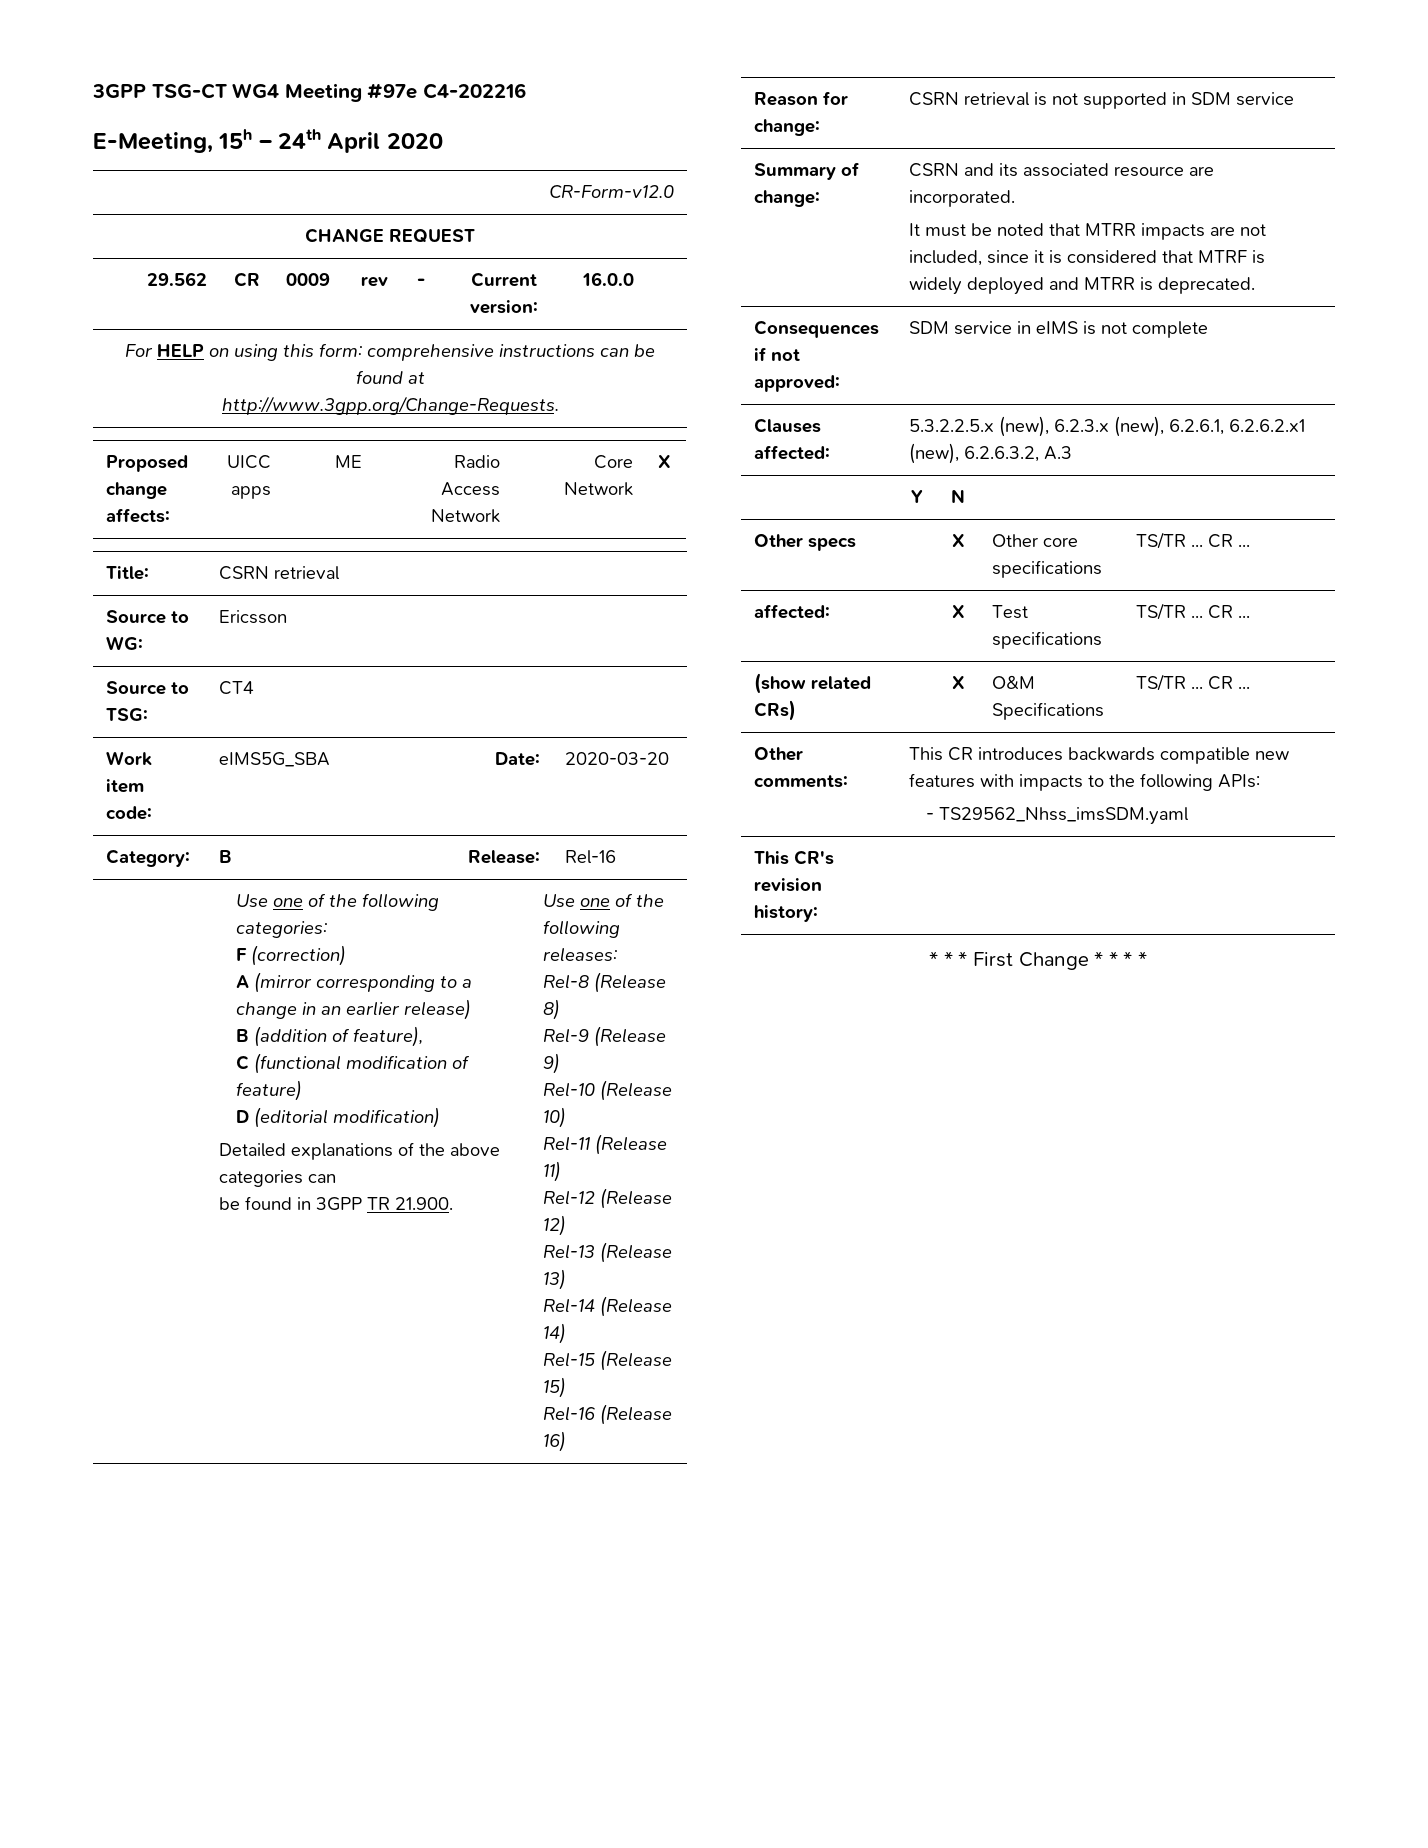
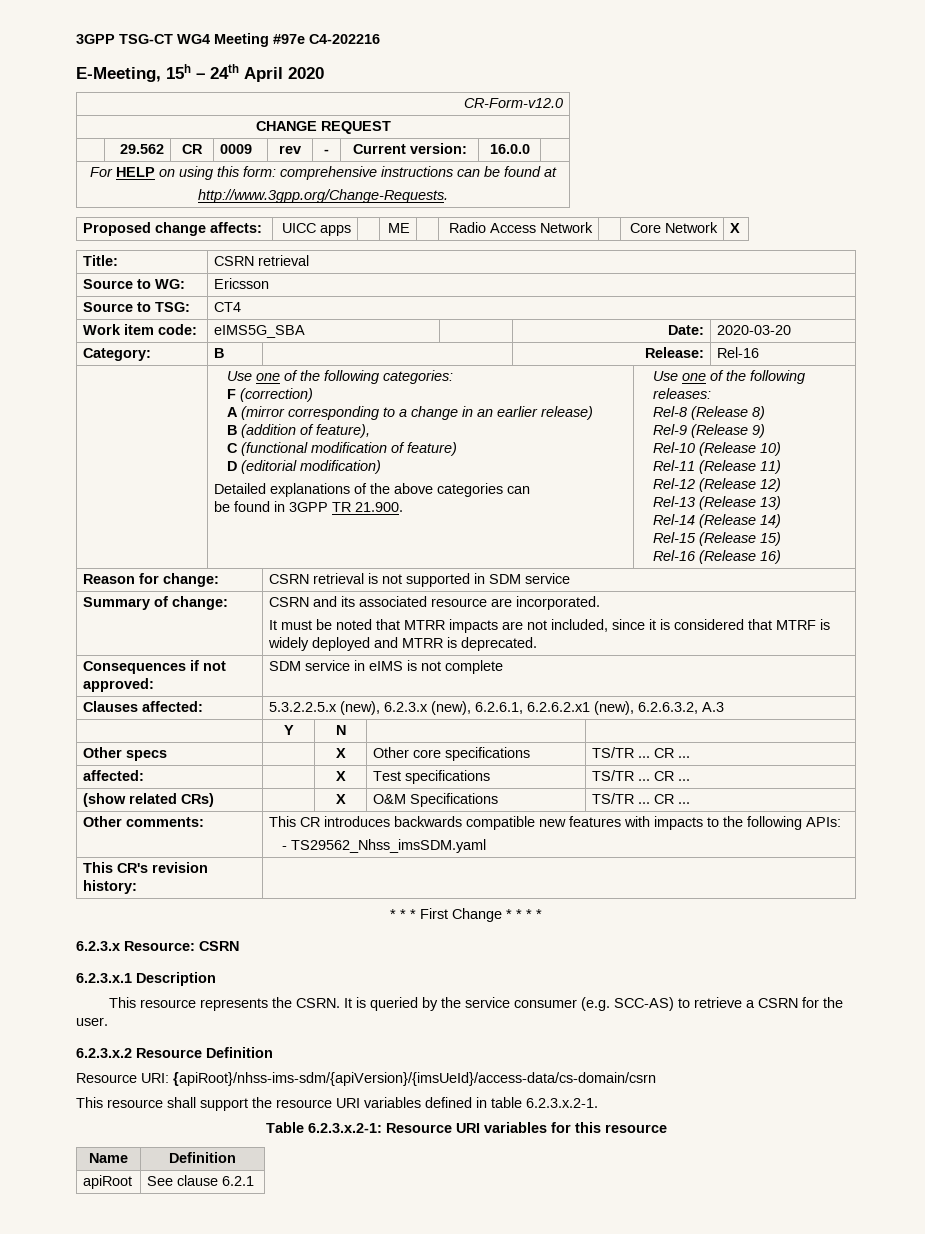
(1147, 958) none -> [76,941,239,951] [76,972,216,986] [108,997,843,1011] [76,1017,108,1026] [76,1047,273,1058] [76,1072,656,1086] [76,1097,598,1111] [265,1122,667,1133] [89,1153,128,1163] [169,1152,236,1163] [83,1175,133,1189] [147,1175,255,1186] // 6.2.3.x Resource: CSRN // 6.2.3.x.1 Description // This resource represents the CSRN. It is queried by the service consumer (e.g. SCC-AS) to retrieve a CSRN for the user. // 6.2.3.x.2 Resource Definition // Resource URI: {apiRoot}/nhss-ims-sdm/{apiVersion}/{imsUeId}/access-data/cs-domain/csrn // This resource shall support the resource URI variables defined in table 6.2.3.x.2-1. // Table 6.2.3.x.2-1: Resource URI variables for this resource // Name | Definition // apiRoot | See clause 6.2.1

